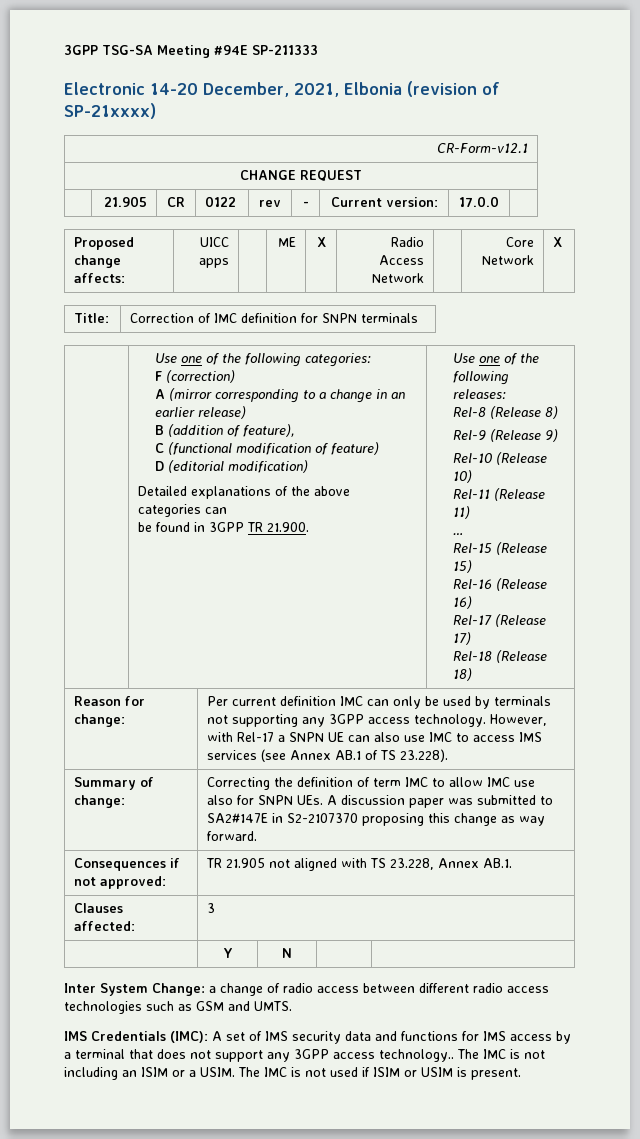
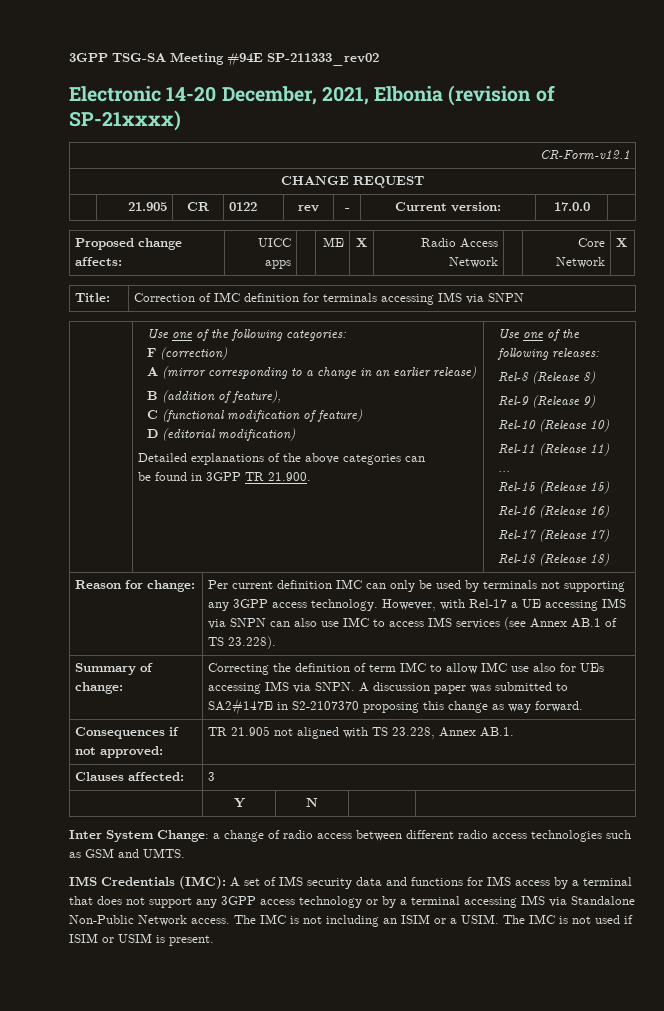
[252,45,318,55] SP-211333 -> [267,53,379,66] SP-211333_rev02
[322,313,419,323] SNPN terminals -> [323,292,525,305] terminals accessing IMS via SNPN
[289,732,345,742] SNPN UE -> [522,598,627,611] [208,618,267,629] UE accessing IMS via SNPN
[258,795,324,805] SNPN UEs. -> [580,663,605,672] [208,681,356,694] UEs accessing IMS via SNPN.
[379,1049,454,1062] technology.. -> [299,895,635,908] [69,915,230,926] technology or by a terminal accessing IMS via Standalone Non-Public Network access.

